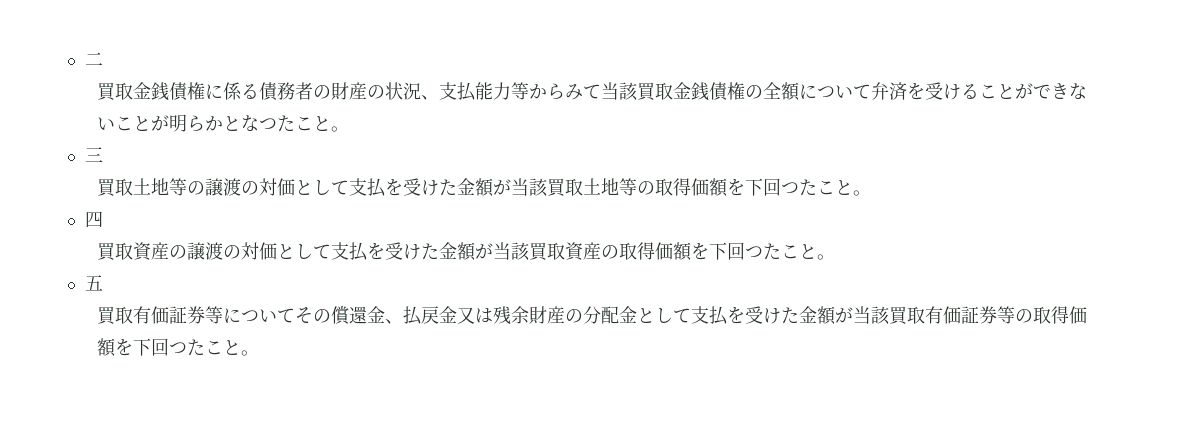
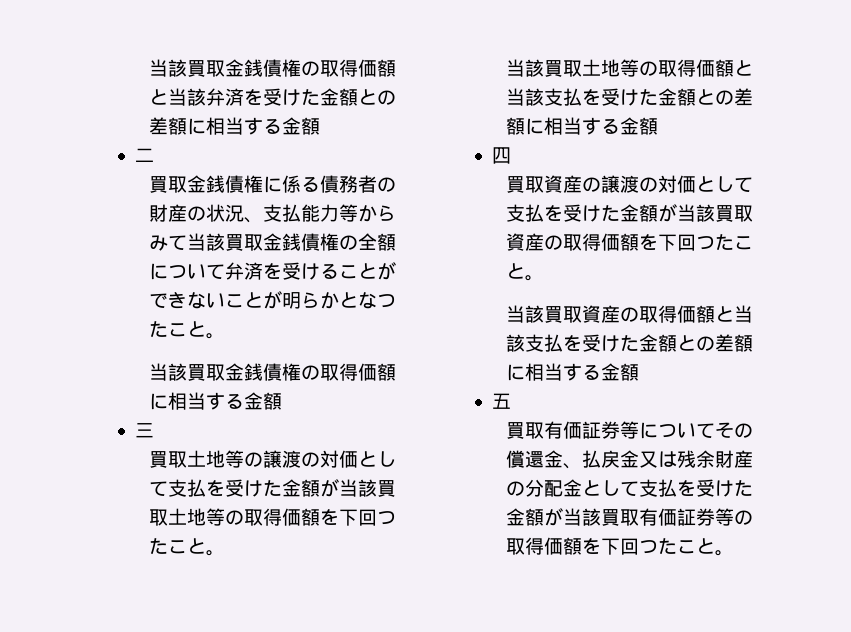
(84, 59) none -> [149,59,397,77] [149,88,397,106] [149,117,321,135] 当該買取金銭債権の取得価額と当該弁済を受けた金額との差額に相当する金額 //
(350, 129) none -> [149,363,397,381] [149,392,283,410] // 当該買取金銭債権の取得価額に相当する金額
(872, 193) none -> [506,59,754,77] [506,88,754,106] [506,117,659,135] // 当該買取土地等の取得価額と当該支払を受けた金額との差額に相当する金額
(836, 257) none -> [506,305,754,323] [506,334,754,352] [506,363,640,381] // 当該買取資産の取得価額と当該支払を受けた金額との差額に相当する金額

